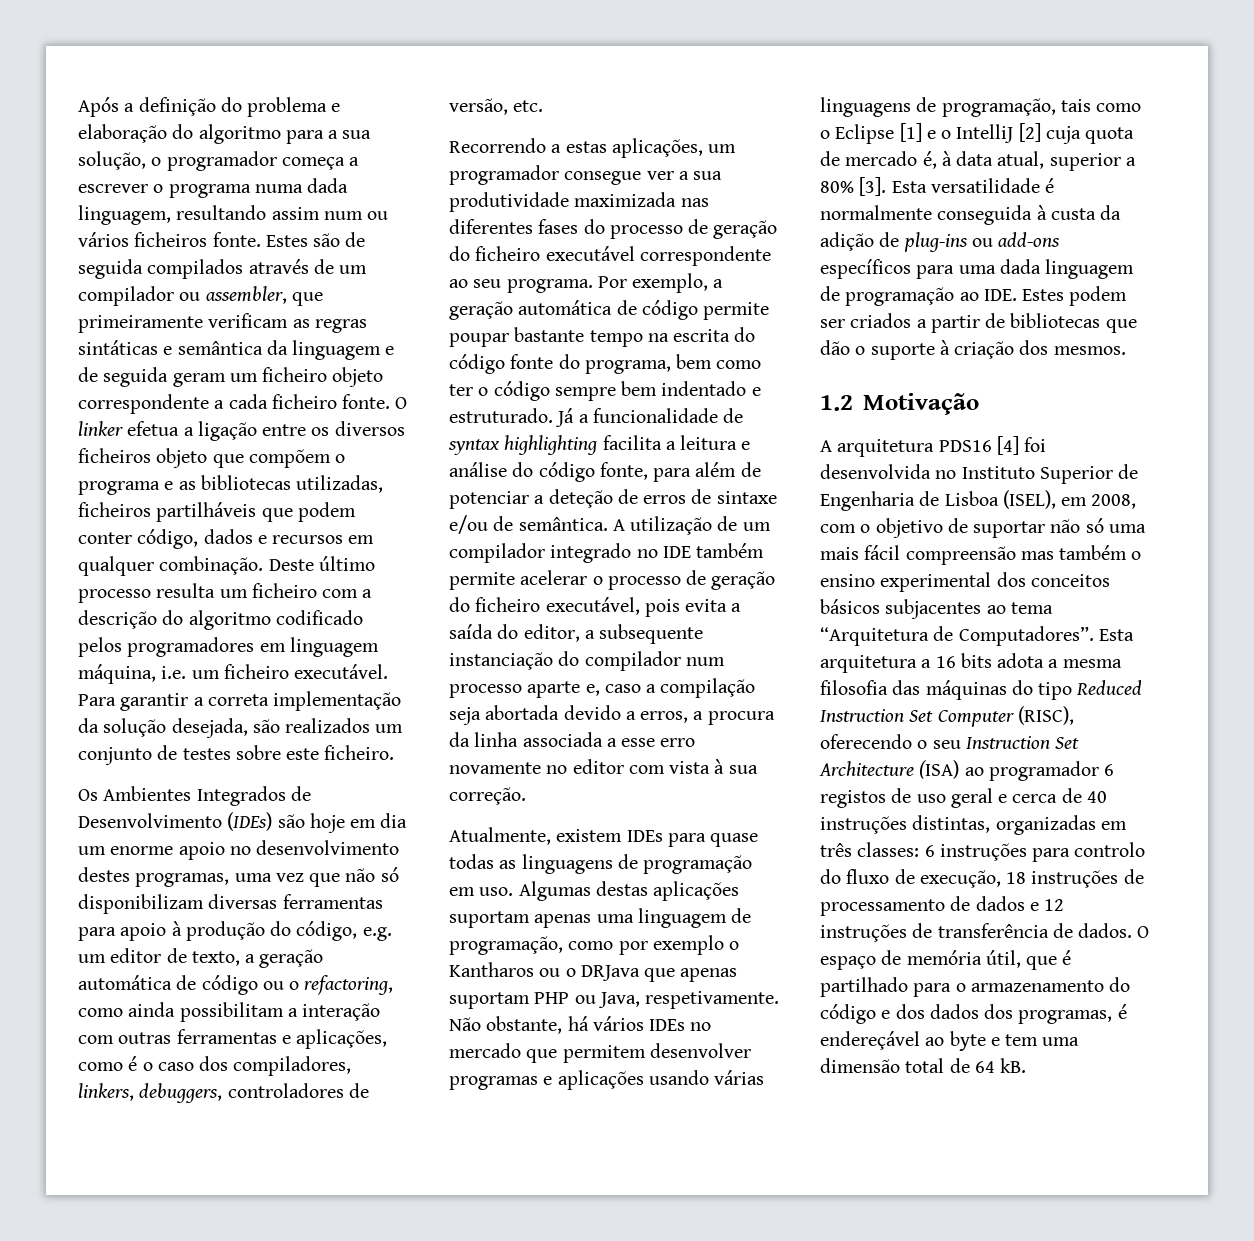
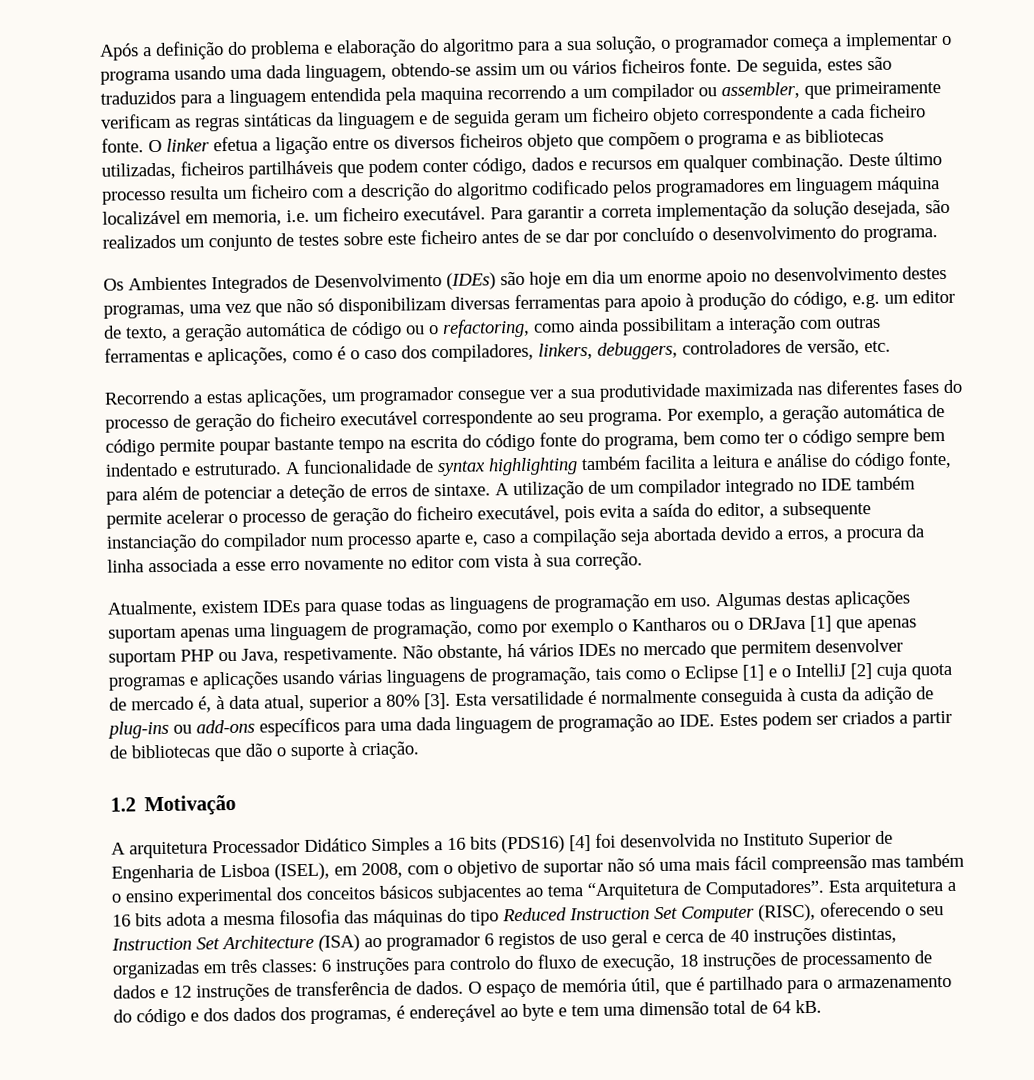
[78,178,349,198] [78,205,389,225] [78,232,366,247] [78,259,334,279] escrever o programa numa dada linguagem, resultando assim num ou vários ficheiros fonte. Estes são de seguida compilados através de -> [845,32,952,51] [100,56,892,85] [100,85,579,108] implementar o programa usando uma dada linguagem, obtendo-se assim um ou vários ficheiros fonte. De seguida, estes são traduzidos para a linguagem entendida pela maquina recorrendo a
[163,341,263,355] e semântica -> (312, 119) none
[78,664,156,684] máquina, -> [876,176,940,194] [102,210,282,227] máquina localizável em memoria,
[324,745,395,760] ficheiro. -> [420,225,938,246] ficheiro antes de se dar por concluído o desenvolvimento do programa.
[555,408,589,427] Já a -> [285,462,301,475] A
(598, 445) none -> [581,456,642,471] também
[716,491,777,504] [449,515,608,534] sintaxe e/ou de semântica. -> [434,483,491,497] sintaxe.
(640, 973) none -> [810,615,832,632] [1]
[954,340,1126,359] criação dos mesmos. -> [361,741,420,760] criação.
[938,440,992,452] PDS16 -> [212,835,565,856] Processador Didático Simples a 16 bits (PDS16)

